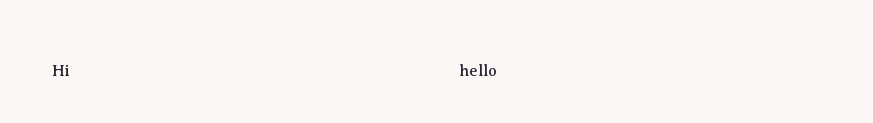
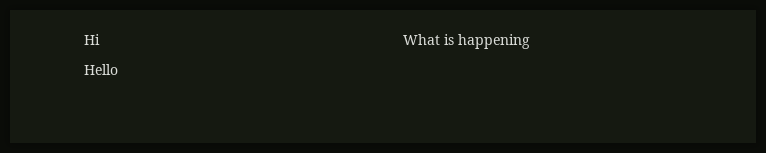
[459,64,497,76] hello -> [84,64,118,75] [403,34,530,49] Hello // What is happening

